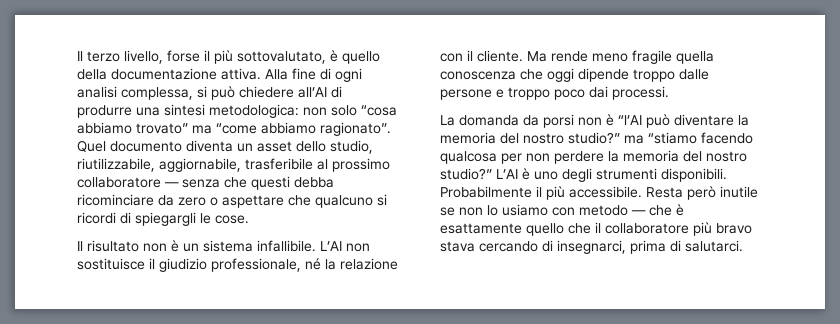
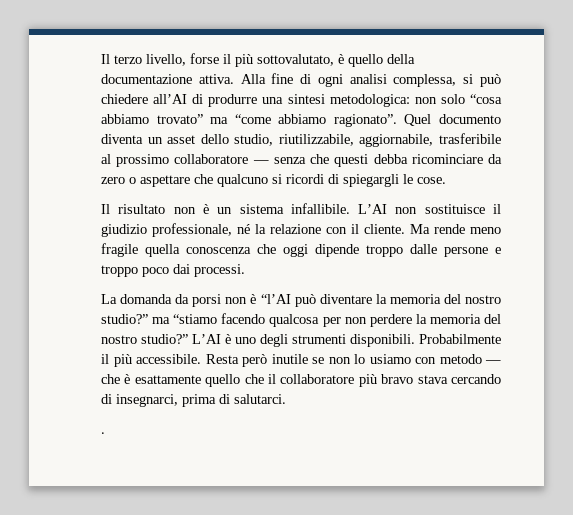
(743, 246) none -> [101,432,105,434] // .

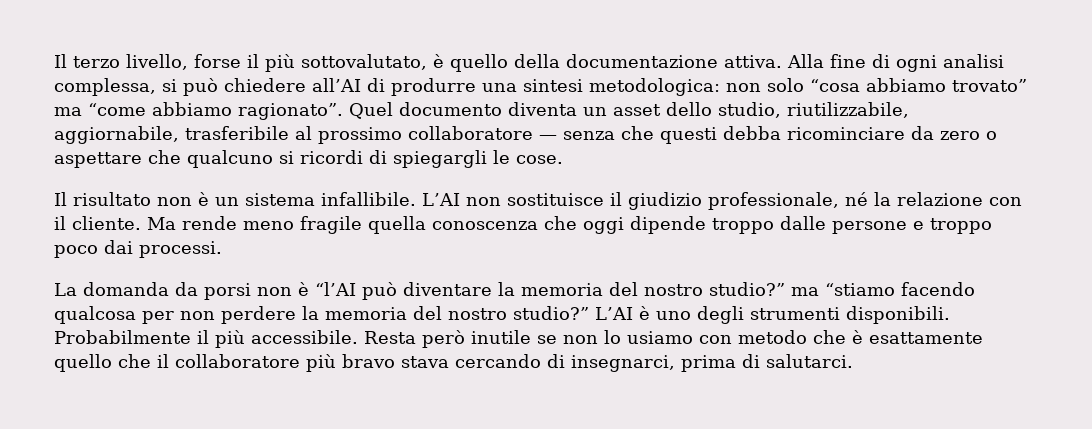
[485,360,501,364] — -> (807, 337) none
[101,432,105,434] // . -> (853, 361) none

